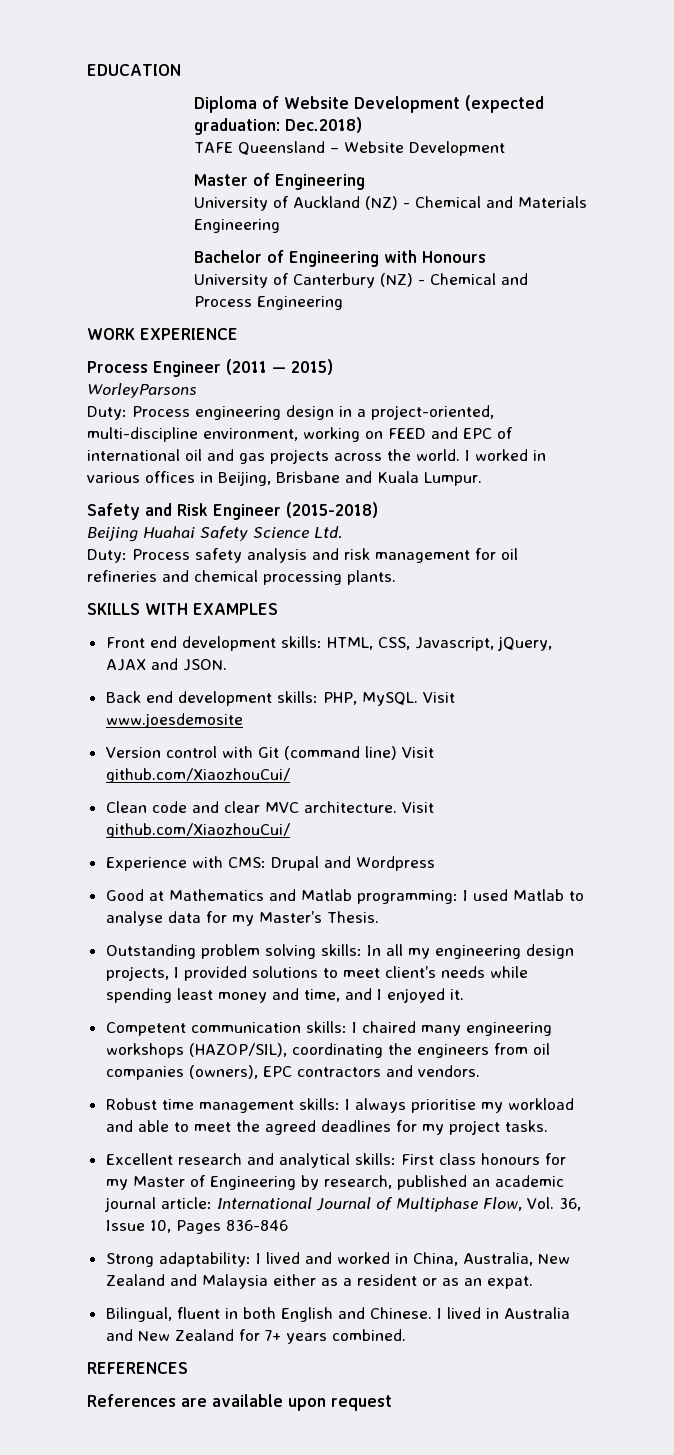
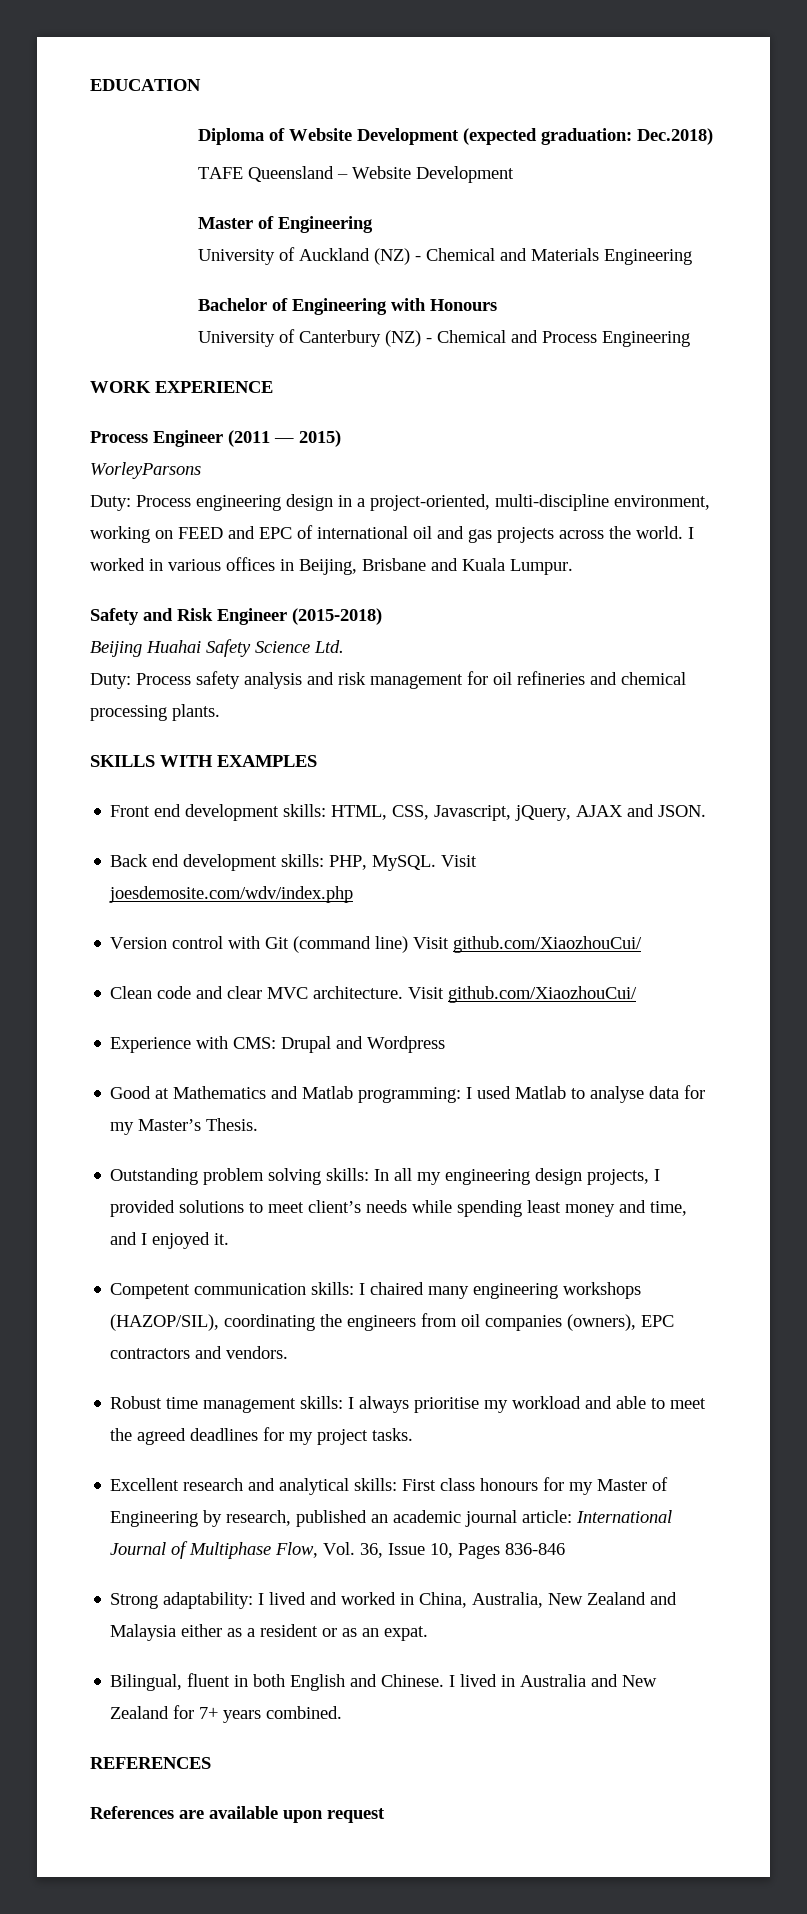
[105,713,243,728] www.joesdemosite -> [109,886,354,903] joesdemosite.com/wdv/index.php

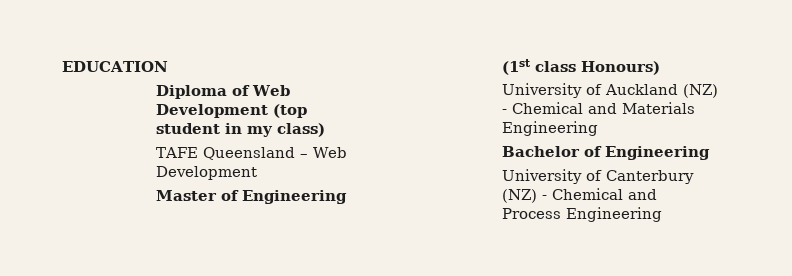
[288,128,713,145] Website Development (expected graduation: Dec.2018) -> [251,85,290,96] [155,104,307,118] [155,123,325,137] Web Development (top student in my class)
[351,166,411,179] Website -> [312,147,347,158] Web
(373, 224) none -> [501,59,660,75] (1st class Honours)
[390,298,497,311] with Honours -> (710, 153) none
[90,381,273,393] [90,430,341,447] [90,462,201,479] [90,494,710,511] [90,525,694,543] [90,557,573,575] [90,608,382,625] [90,639,344,657] [90,671,686,689] [90,704,220,721] [90,755,317,767] [110,804,707,821] [110,854,478,871] [109,886,354,903] [110,936,643,953] [110,986,638,1003] [110,1036,446,1053] [110,1085,706,1103] [110,1118,259,1135] [110,1168,661,1185] [110,1200,688,1217] [110,1232,230,1249] [110,1282,642,1299] [110,1313,675,1331] [110,1346,289,1359] [110,1396,707,1413] [110,1427,414,1445] [110,1477,669,1495] [110,1510,673,1527] [110,1541,566,1559] [110,1592,678,1609] [110,1624,429,1641] [110,1673,658,1691] [110,1705,343,1723] [90,1757,211,1769] [90,1806,385,1823] // WORK EXPERIENCE // Process Engineer (2011 — 2015) // WorleyParsons // Duty: Process engineering design in a project-oriented, multi-discipline environment, working on FEED and EPC of international oil and gas projects across the world. I worked in various offices in Beijing, Brisbane and Kuala Lumpur. // Safety and Risk Engineer (2015-2018) // Beijing Huahai Safety Science Ltd. // Duty: Process safety analysis and risk management for oil refineries and chemical processing plants. // SKILLS WITH EXAMPLES // Front end development skills: HTML, CSS, Javascript, jQuery, AJAX and JSON. // Back end development skills: PHP, MySQL. Visit joesdemosite.com/wdv/index.php // Version control with Git (command line) Visit github.com/XiaozhouCui/ // Clean code and clear MVC architecture. Visit github.com/XiaozhouCui/ // Experience with CMS: Drupal and Wordpress // Good at Mathematics and Matlab programming: I used Matlab to analyse data for my Master’s Thesis. // Outstanding problem solving skills: In all my engineering design projects, I provided solutions to meet client’s needs while spending least money and time, and I enjoyed it. // Competent communication skills: I chaired many engineering workshops (HAZOP/SIL), coordinating the engineers from oil companies (owners), EPC contractors and vendors. // Robust time management skills: I always prioritise my workload and able to meet the agreed deadlines for my project tasks. // Excellent research and analytical skills: First class honours for my Master of Engineering by research, published an academic journal article: International Journal of Multiphase Flow, Vol. 36, Issue 10, Pages 836-846 // Strong adaptability: I lived and worked in China, Australia, New Zealand and Malaysia either as a resident or as an expat. // Bilingual, fluent in both English and Chinese. I lived in Australia and New Zealand for 7+ years combined. // REFERENCES // References are available upon request -> (662, 214) none

